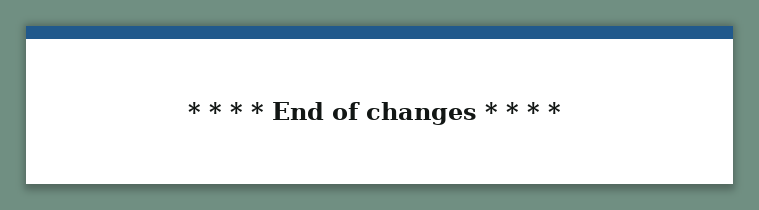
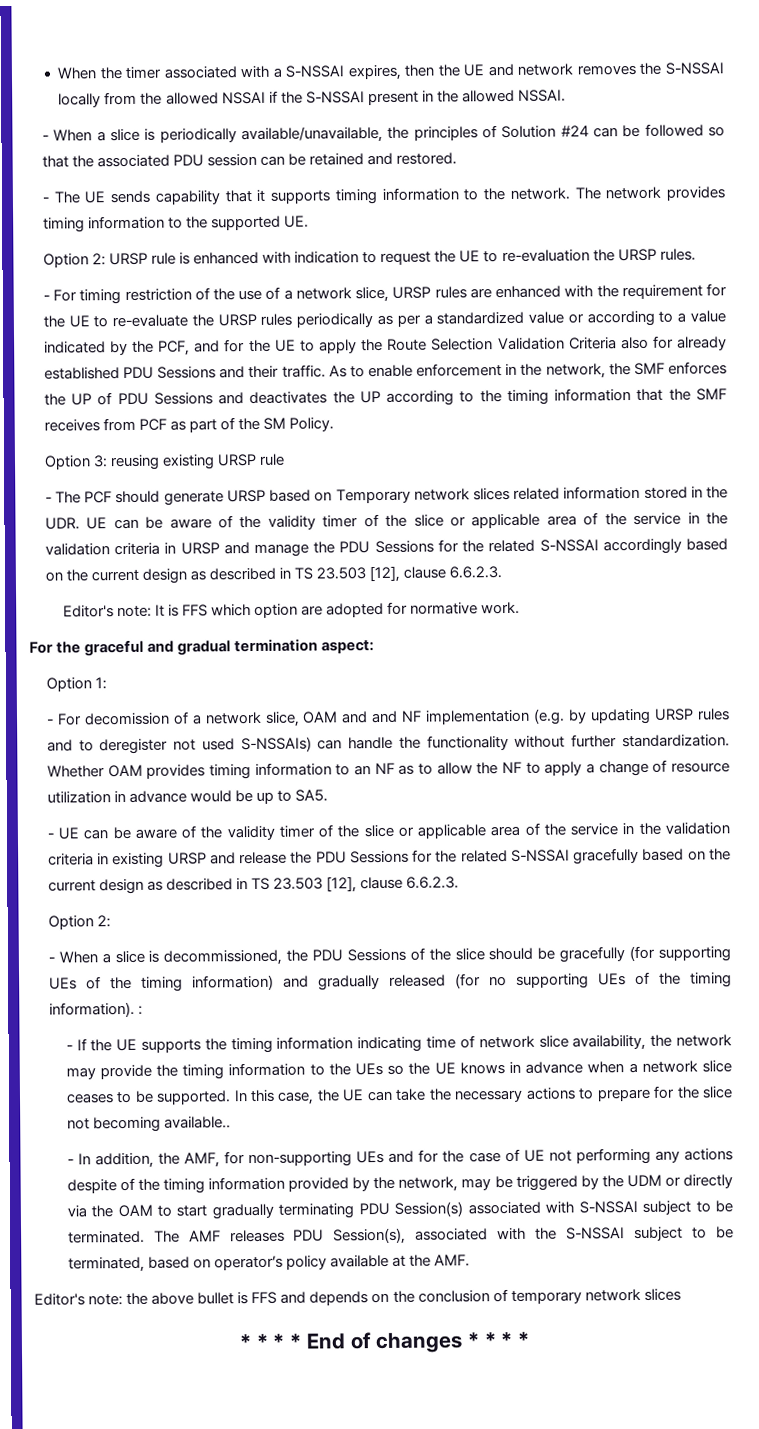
(187, 111) none -> [57,62,725,81] [58,89,566,108] [41,123,725,144] [41,152,458,168] [41,186,726,205] [42,215,310,233] [42,248,696,268] [42,283,727,305] [42,310,726,328] [43,335,727,356] [43,361,727,380] [43,388,728,406] [43,417,335,433] [43,453,286,471] [44,485,728,506] [44,512,728,530] [44,538,729,557] [44,565,503,584] [62,601,521,618] [29,638,375,657] [45,677,107,692] [46,708,731,727] [46,734,731,755] [46,759,731,780] [46,789,329,804] [46,822,731,841] [47,847,732,869] [47,876,460,895] [47,915,111,930] [47,945,731,966] [48,971,732,992] [48,1001,143,1018] [65,1034,732,1054] [65,1060,732,1080] [65,1085,733,1105] [66,1116,231,1133] [66,1147,733,1169] [66,1174,734,1194] [66,1200,733,1220] [67,1226,734,1245] [67,1254,471,1273] [34,1288,681,1306] When the timer associated with a S-NSSAI expires, then the UE and network removes the S-NSSAI locally from the allowed NSSAI if the S-NSSAI present in the allowed NSSAI. // - When a slice is periodically available/unavailable, the principles of Solution #24 can be followed so that the associated PDU session can be retained and restored. // - The UE sends capability that it supports timing information to the network. The network provides timing information to the supported UE. // Option 2: URSP rule is enhanced with indication to request the UE to re-evaluation the URSP rules. // - For timing restriction of the use of a network slice, URSP rules are enhanced with the requirement for the UE to re-evaluate the URSP rules periodically as per a standardized value or according to a value indicated by the PCF, and for the UE to apply the Route Selection Validation Criteria also for already established PDU Sessions and their traffic. As to enable enforcement in the network, the SMF enforces the UP of PDU Sessions and deactivates the UP according to the timing information that the SMF receives from PCF as part of the SM Policy. // Option 3: reusing existing URSP rule // - The PCF should generate URSP based on Temporary network slices related information stored in the UDR. UE can be aware of the validity timer of the slice or applicable area of the service in the validation criteria in URSP and manage the PDU Sessions for the related S-NSSAI accordingly based on the current design as described in TS 23.503 [12], clause 6.6.2.3. // Editor's note: It is FFS which option are adopted for normative work. // For the graceful and gradual termination aspect: // Option 1: // - For decomission of a network slice, OAM and and NF implementation (e.g. by updating URSP rules and to deregister not used S-NSSAIs) can handle the functionality without further standardization. Whether OAM provides timing information to an NF as to allow the NF to apply a change of resource utilization in advance would be up to SA5. // - UE can be aware of the validity timer of the slice or applicable area of the service in the validation criteria in existing URSP and release the PDU Sessions for the related S-NSSAI gracefully based on the current design as described in TS 23.503 [12], clause 6.6.2.3. // Option 2: // - When a slice is decommissioned, the PDU Sessions of the slice should be gracefully (for supporting UEs of the timing information) and gradually released (for no supporting UEs of the timing information). : // - If the UE supports the timing information indicating time of network slice availability, the network may provide the timing information to the UEs so the UE knows in advance when a network slice ceases to be supported. In this case, the UE can take the necessary actions to prepare for the slice not becoming available.. // - In addition, the AMF, for non-supporting UEs and for the case of UE not performing any actions despite of the timing information provided by the network, may be triggered by the UDM or directly via the OAM to start gradually terminating PDU Session(s) associated with S-NSSAI subject to be terminated. The AMF releases PDU Session(s), associated with the S-NSSAI subject to be terminated, based on operator’s policy available at the AMF. // Editor's note: the above bullet is FFS and depends on the conclusion of temporary network slices //

